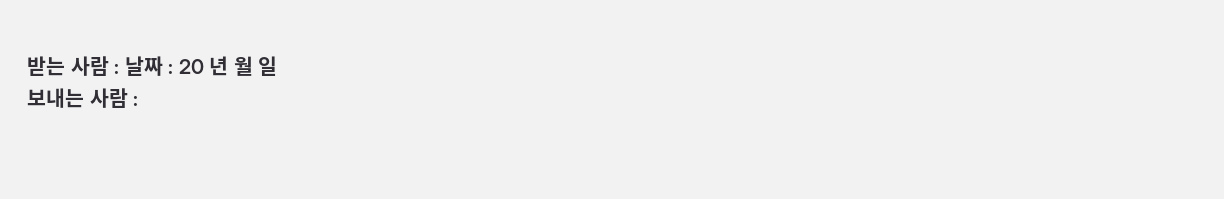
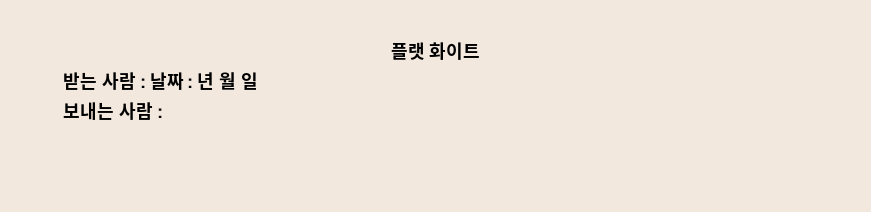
(27, 66) none -> [390,42,481,60] 플랫 화이트 //
[178,59,204,74] 20 -> (193, 83) none

